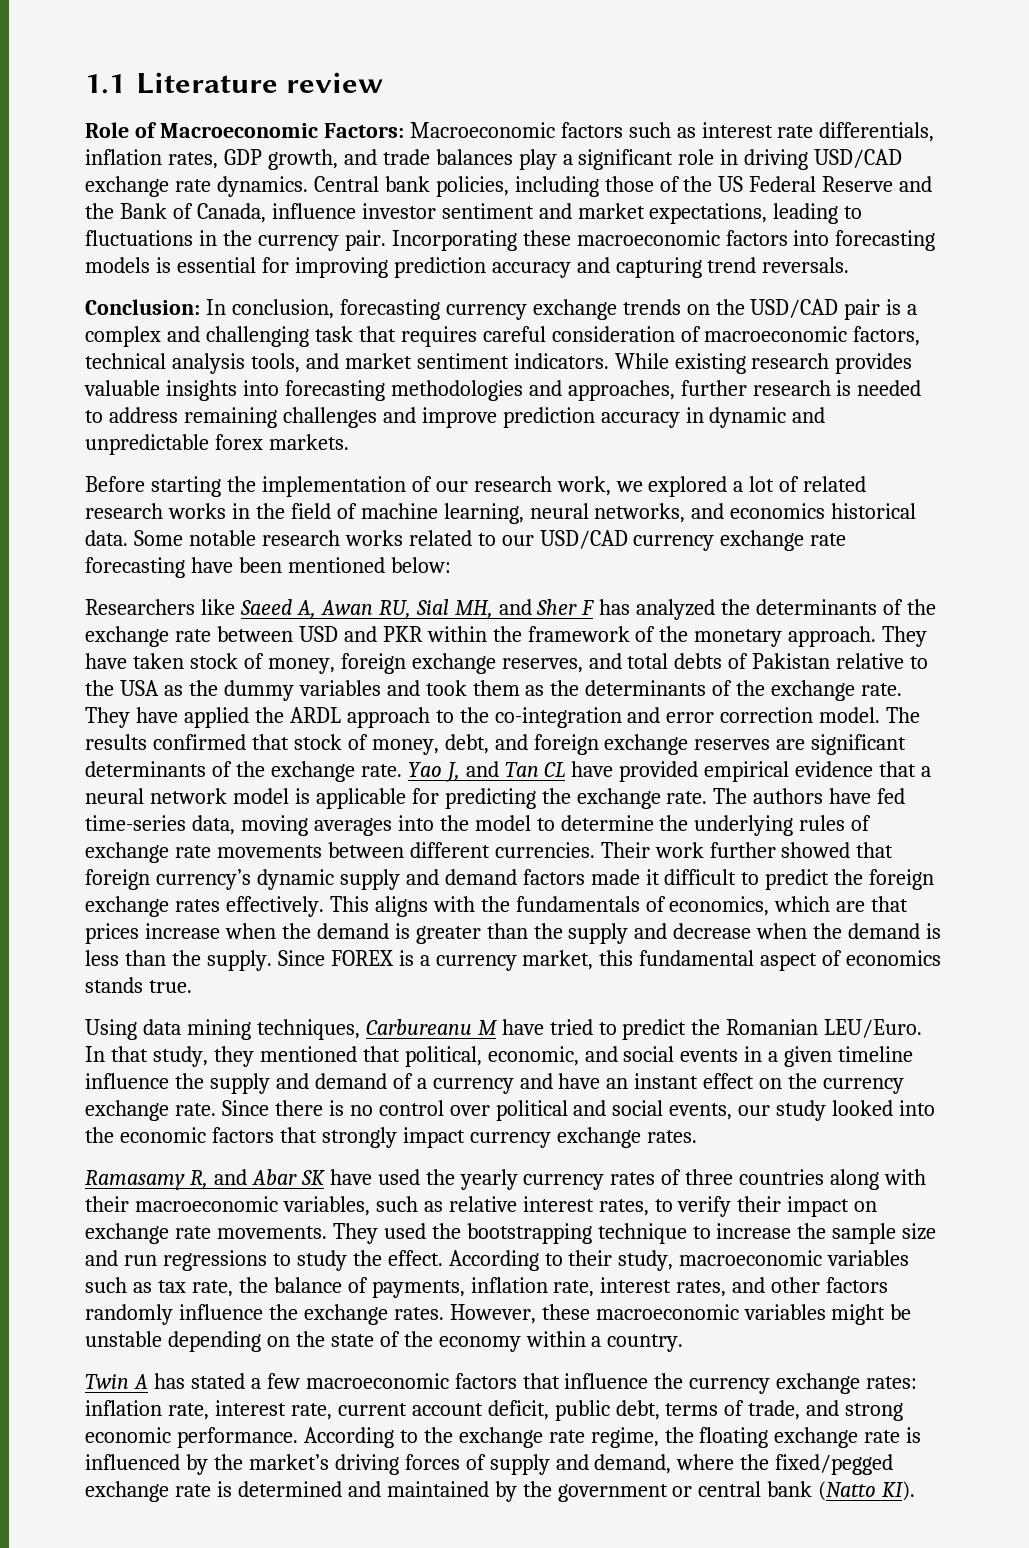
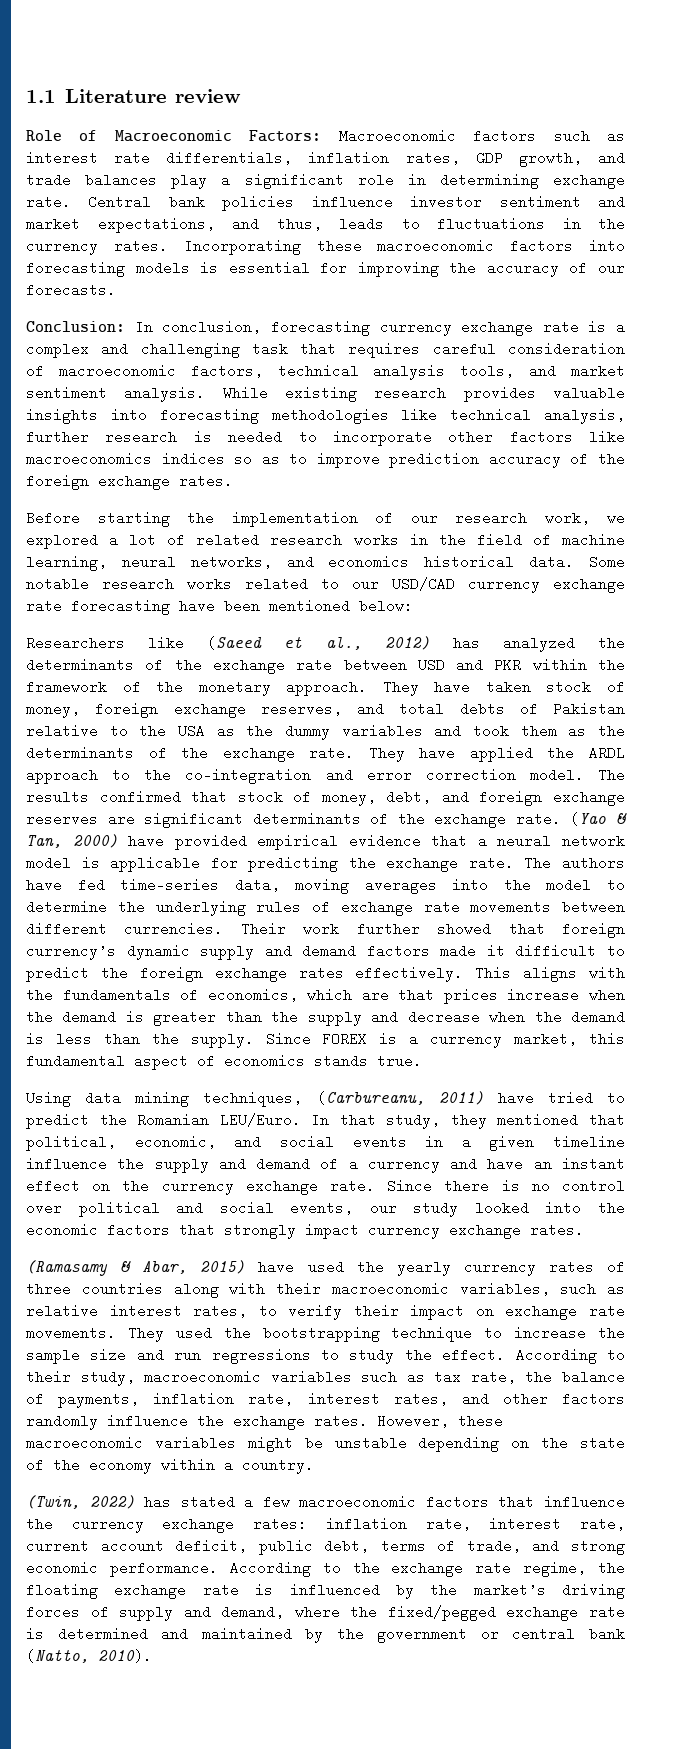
[744,149,903,170] [85,176,933,197] [85,203,266,223] driving USD/CAD exchange rate dynamics. Central bank policies, including those of the US Federal Reserve and the Bank of Canada, -> [439,173,625,189] [26,195,295,211] determining exchange rate. Central bank policies
[773,203,839,224] leading -> [232,217,384,231] and thus, leads
[344,230,386,251] pair. -> [113,239,168,253] rates.
[393,257,850,278] prediction accuracy and capturing trend reversals. -> [449,261,625,277] [26,283,116,297] the accuracy of our forecasts.
[622,299,881,320] trends on the USD/CAD pair -> [542,320,579,334] rate
[513,353,609,369] indicators. -> [124,386,206,402] analysis.
[528,380,675,401] and approaches, -> [401,408,625,424] like technical analysis,
[108,407,826,428] [85,434,349,455] address remaining challenges and improve prediction accuracy in dynamic and unpredictable forex markets. -> [332,430,625,446] [26,452,625,468] [26,474,233,490] incorporate other factors like macroeconomics indices so as to improve prediction accuracy of the foreign exchange rates.
[239,599,595,619] Saeed A, Awan RU, Sial MH, and Sher F -> [207,636,430,650] (Saeed et al., 2012)
[407,761,566,782] Yao J, and Tan CL -> [570,812,627,826] [26,834,118,848] (Yao & Tan, 2000)
[365,1019,497,1035] Carbureanu M -> [316,1091,484,1105] (Carbureanu, 2011)
[85,1169,325,1190] Ramasamy R, and Abar SK -> [26,1260,246,1276] (Ramasamy & Abar, 2015)
[85,1374,148,1389] Twin A -> [26,1495,135,1509] (Twin, 2022)
[818,1481,916,1501] (Natto KI). -> [26,1649,152,1663] (Natto, 2010).

